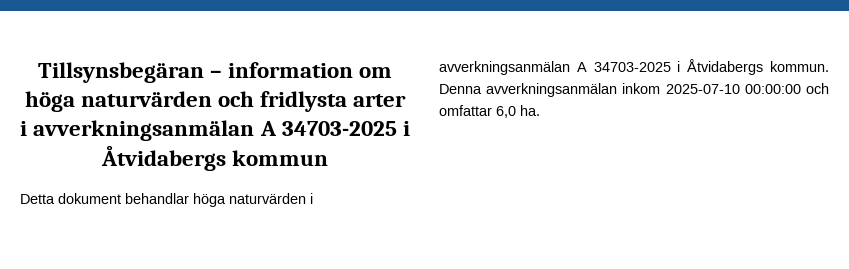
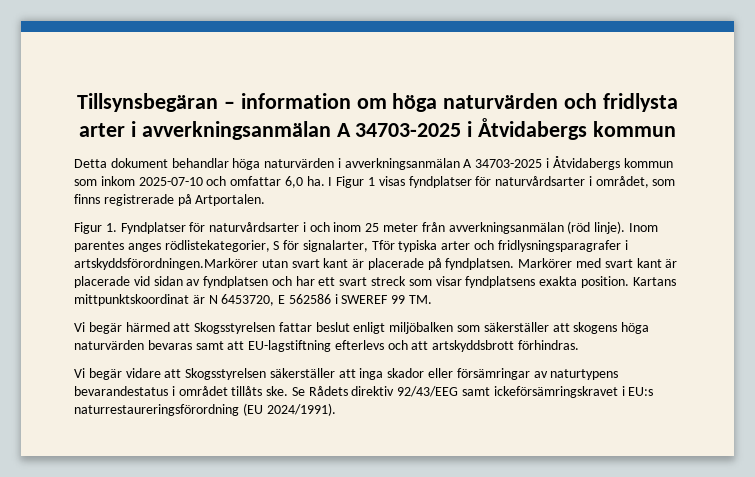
[770,61,829,72] [439,83,618,97] kommun. Denna avverkningsanmälan -> [623,158,673,168] [74,179,97,186] kommun som
[744,84,801,94] 00:00:00 -> (203, 181) none
(540, 110) none -> [328,176,676,188] [74,194,266,206] [74,221,658,234] [74,240,628,252] [74,258,678,270] [74,276,676,288] [74,294,433,306] [74,322,650,334] [74,340,580,352] [74,368,619,380] [74,386,654,398] [74,403,336,416] I Figur 1 visas fyndplatser för naturvårdsarter i området, som finns registrerade på Artportalen. // Figur 1. Fyndplatser för naturvårdsarter i och inom 25 meter från avverkningsanmälan (röd linje). Inom parentes anges rödlistekategorier, S för signalarter, Tför typiska arter och fridlysningsparagrafer i artskyddsförordningen.Markörer utan svart kant är placerade på fyndplatsen. Markörer med svart kant är placerade vid sidan av fyndplatsen och har ett svart streck som visar fyndplatsens exakta position. Kartans mittpunktskoordinat är N 6453720, E 562586 i SWEREF 99 TM. // Vi begär härmed att Skogsstyrelsen fattar beslut enligt miljöbalken som säkerställer att skogens höga naturvärden bevaras samt att EU-lagstiftning efterlevs och att artskyddsbrott förhindras. // Vi begär vidare att Skogsstyrelsen säkerställer att inga skador eller försämringar av naturtypens bevarandestatus i området tillåts ske. Se Rådets direktiv 92/43/EEG samt ickeförsämringskravet i EU:s naturrestaureringsförordning (EU 2024/1991).

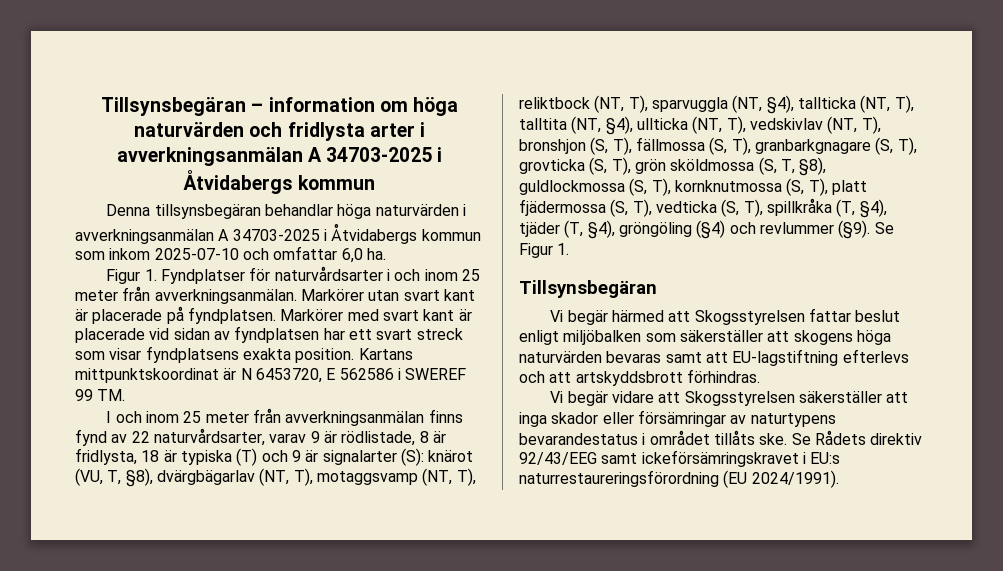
[74,158,168,168] Detta dokument -> [106,204,261,219] Denna tillsynsbegäran
[328,176,676,188] [74,194,266,206] I Figur 1 visas fyndplatser för naturvårdsarter i området, som finns registrerade på Artportalen. -> (386, 254) none
[448,221,658,234] [74,240,628,252] [74,258,258,270] avverkningsanmälan (röd linje). Inom parentes anges rödlistekategorier, S för signalarter, Tför typiska arter och fridlysningsparagrafer i artskyddsförordningen.Markörer -> [154,289,364,304] avverkningsanmälan. Markörer
[271,276,292,286] och -> (320, 334) none
(433, 299) none -> [106,408,463,426] [75,428,446,446] [75,448,474,466] [75,468,476,487] [519,95,914,114] [519,116,881,135] [519,137,917,155] [519,157,827,176] [519,178,867,196] [519,198,887,218] [519,220,894,239] [519,243,570,258] [519,280,657,298] // I och inom 25 meter från avverkningsanmälan finns fynd av 22 naturvårdsarter, varav 9 är rödlistade, 8 är fridlysta, 18 är typiska (T) och 9 är signalarter (S): knärot (VU, T, §8), dvärgbägarlav (NT, T), motaggsvamp (NT, T), reliktbock (NT, T), sparvuggla (NT, §4), tallticka (NT, T), talltita (NT, §4), ullticka (NT, T), vedskivlav (NT, T), bronshjon (S, T), fällmossa (S, T), granbarkgnagare (S, T), grovticka (S, T), grön sköldmossa (S, T, §8), guldlockmossa (S, T), kornknutmossa (S, T), platt fjädermossa (S, T), vedticka (S, T), spillkråka (T, §4), tjäder (T, §4), gröngöling (§4) och revlummer (§9). Se Figur 1. // Tillsynsbegäran

